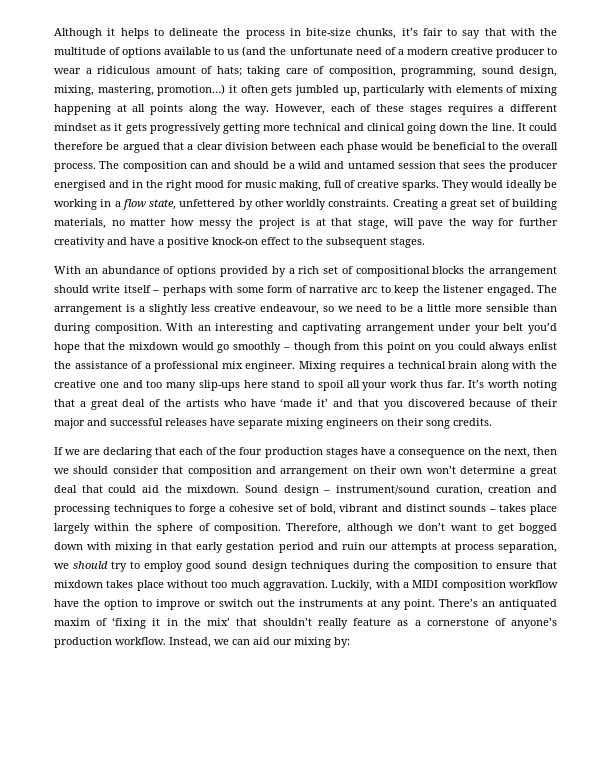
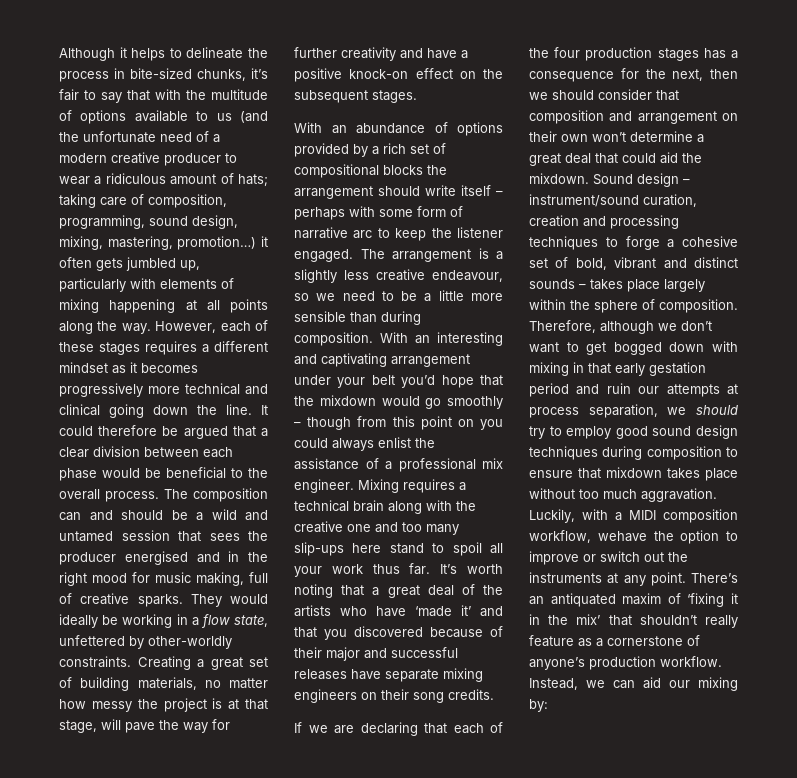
[306,28,351,36] bite-size -> [130,68,192,79] bite-sized
[125,123,260,134] gets progressively getting -> [141,363,198,373] [59,383,143,397] becomes progressively
[254,199,327,210] other worldly -> [148,636,232,649] other-worldly
[293,237,303,245] to -> [459,71,476,79] on
[360,447,386,455] have -> [703,48,726,59] has
[467,449,481,455] on -> [620,68,639,79] for
[392,561,410,569] the -> (643, 453) none
[508,580,558,588] [54,599,79,607] workflow have -> [529,530,647,543] workflow, wehave

